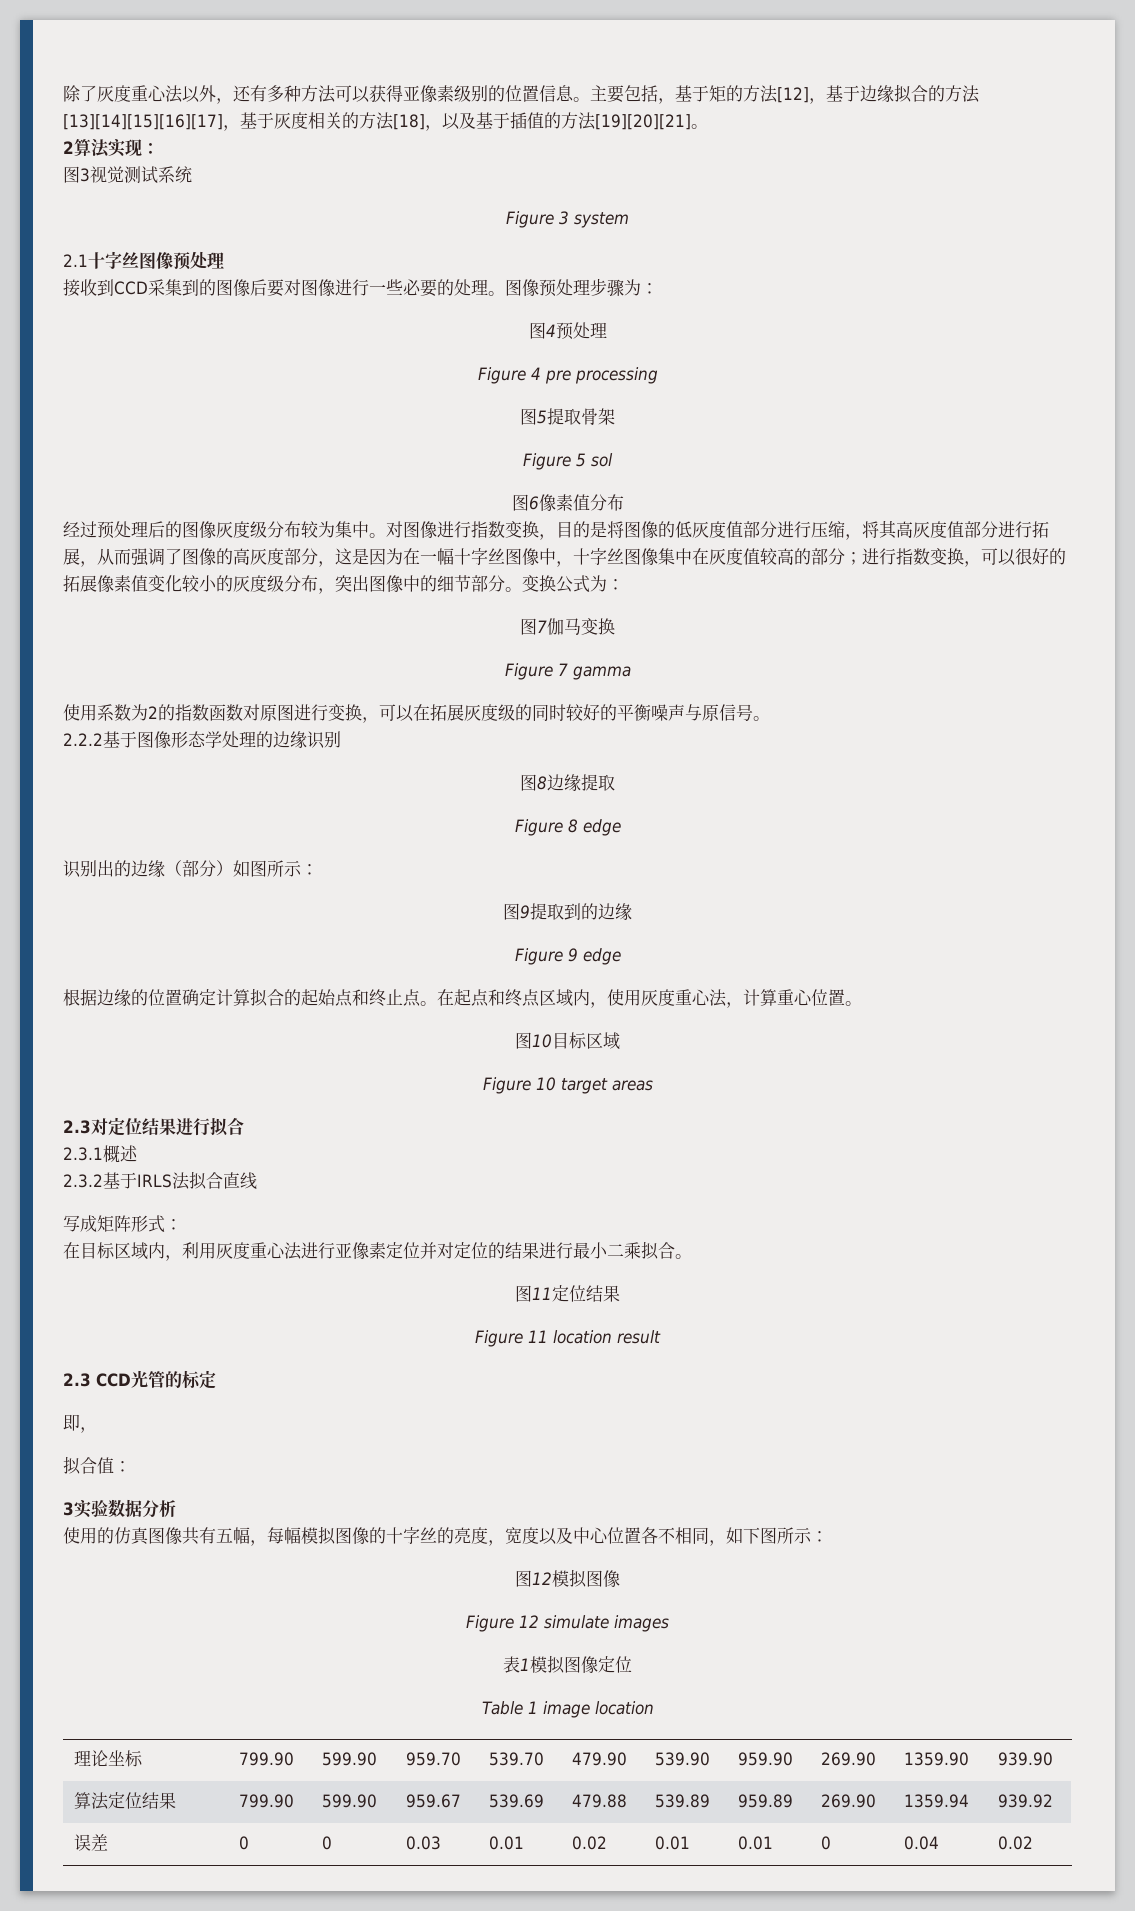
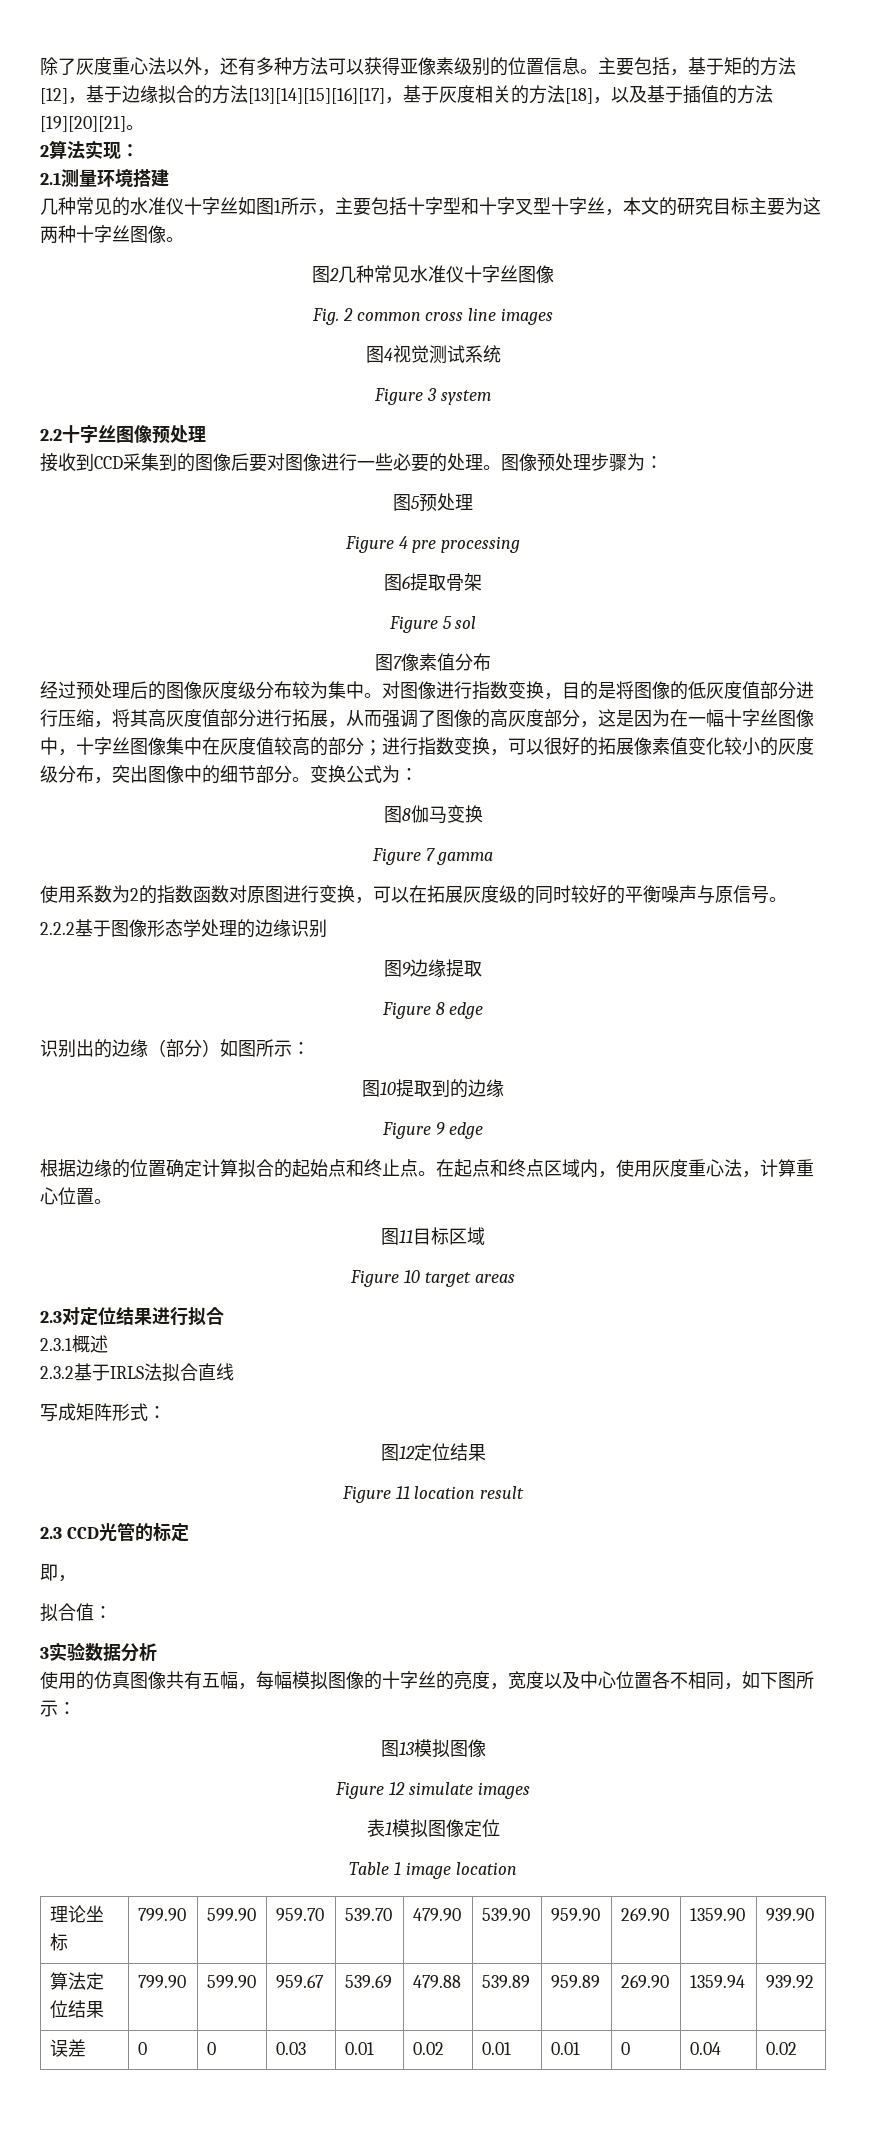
[63,166,90,183] 图3 -> [40,169,169,187] [40,197,821,216] [40,225,184,243] [312,265,554,283] [311,308,554,325] [365,346,393,363] 2.1测量环境搭建 // 几种常见的水准仪十字丝如图1所示，主要包括十字型和十字叉型十字丝，本文的研究目标主要为这两种十字丝图像。 // 图2几种常见水准仪十字丝图像 // Fig. 2 common cross line images // 图4
[63,254,88,267] 2.1 -> [40,429,62,441] 2.2
[545,324,556,337] 4 -> [411,496,420,509] 5
[537,410,547,424] 5 -> [402,576,410,589] 6
[528,496,539,510] 6 -> [393,656,402,669] 7
[537,620,547,633] 7 -> [401,808,411,821] 8
[537,776,547,790] 8 -> [402,962,411,975] 9
[520,905,530,919] 9 -> [380,1082,396,1095] 10
[532,1034,552,1048] 10 -> [399,1230,413,1243] 11
[63,1241,692,1261] [515,1285,552,1302] // 在目标区域内，利用灰度重心法进行亚像素定位并对定位的结果进行最小二乘拟合。 // 图11 -> [380,1444,415,1461] // 图12
[532,1572,552,1585] 12 -> [398,1742,415,1755] 13

